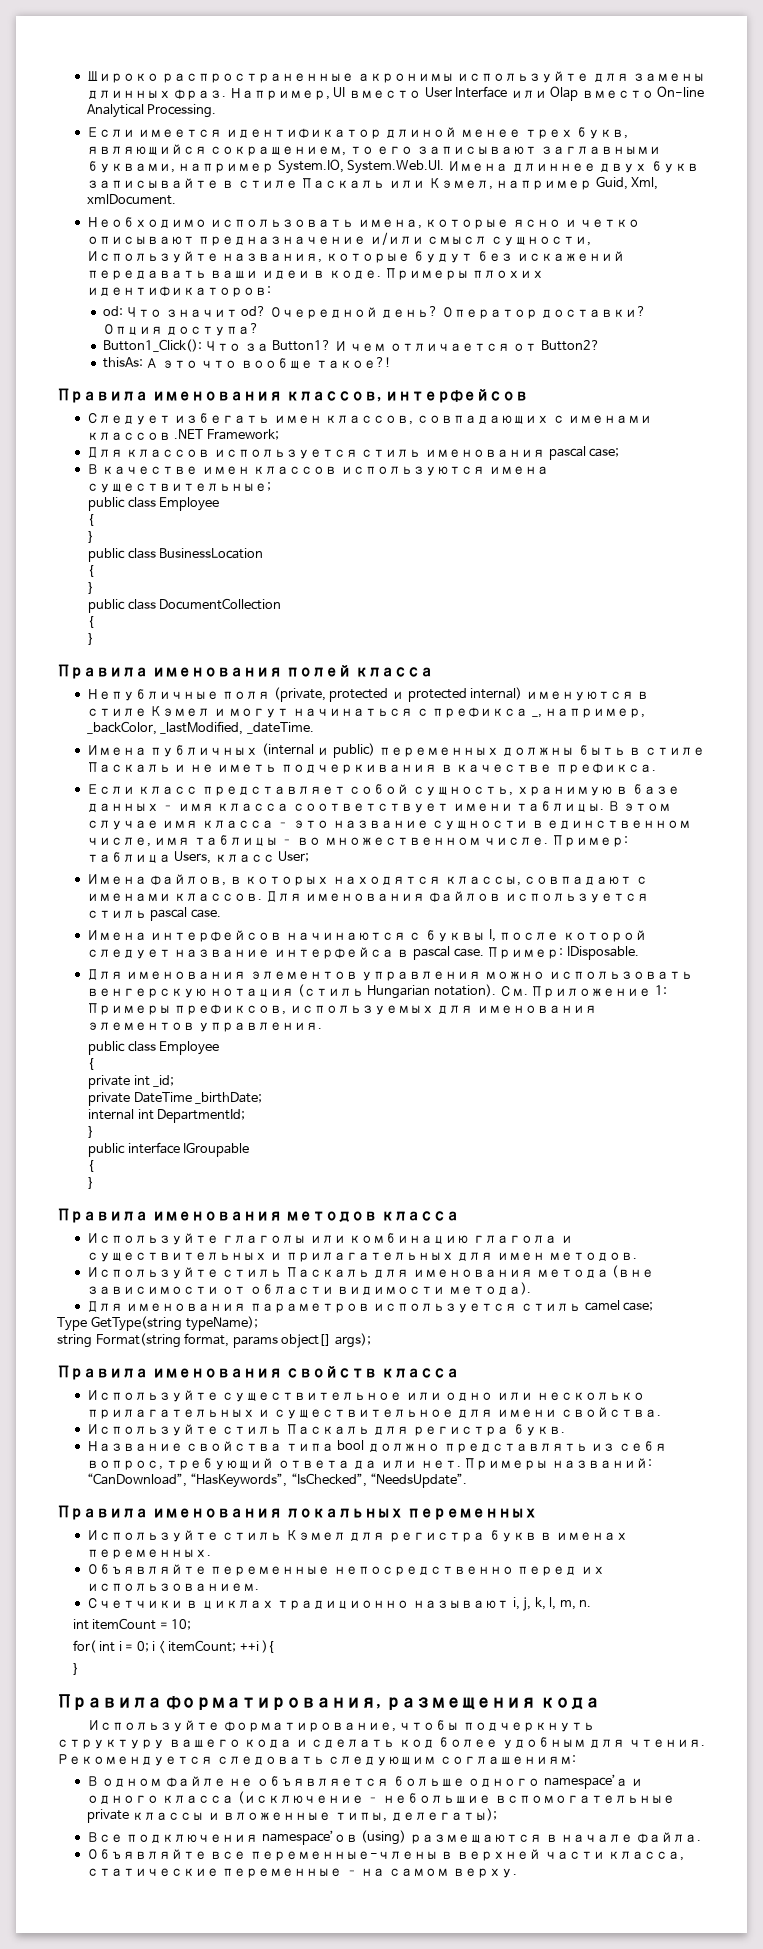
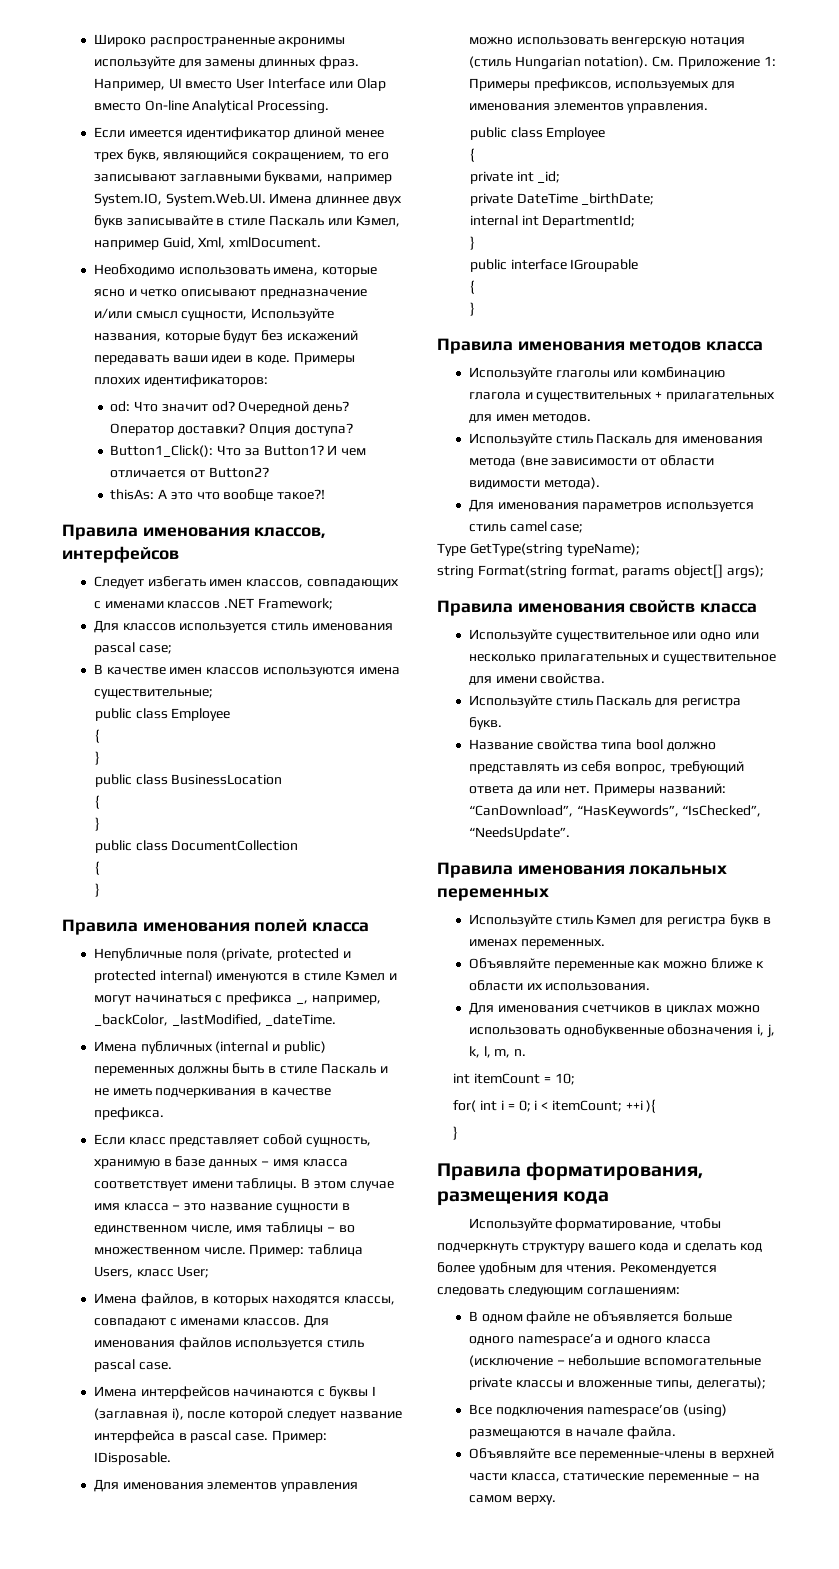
[488,929,496,942] I, -> [371,1386,376,1396] [93,1408,184,1420] I (заглавная i),
[270,1252,283,1260] и -> [655,391,663,399] +
[333,1566,605,1576] [86,1583,259,1592] [86,1598,509,1610] непосредственно перед их использованием. // Счетчики в циклах традиционно называют -> [637,958,764,969] [468,980,651,991] [468,1002,760,1015] [468,1024,754,1037] как можно ближе к области их использования. // Для именования счетчиков в циклах можно использовать однобуквенные обозначения

